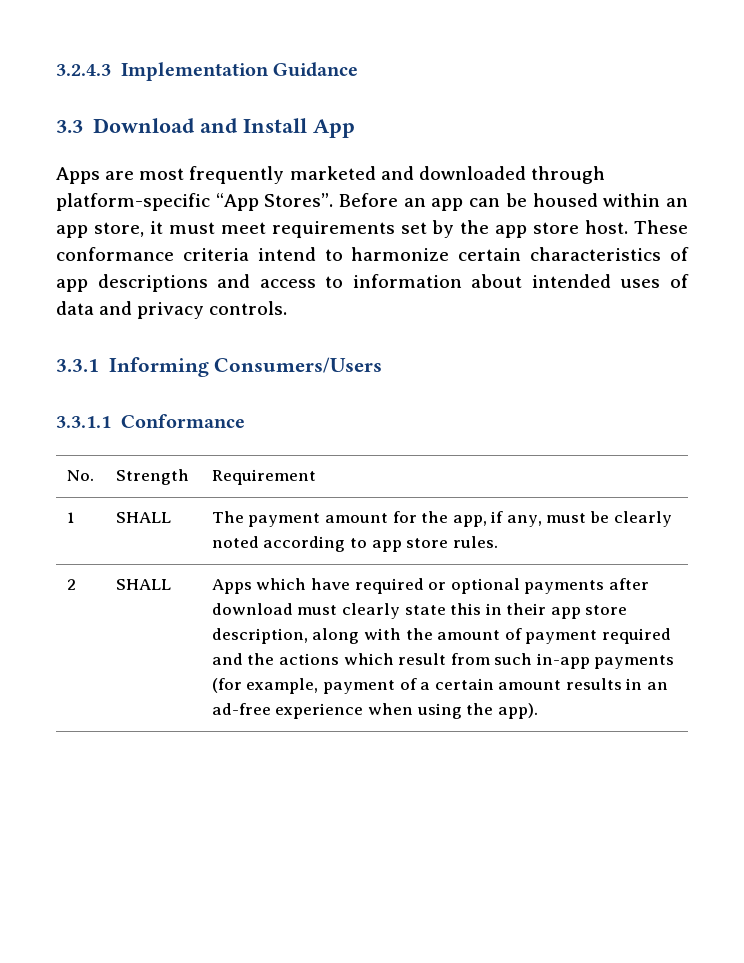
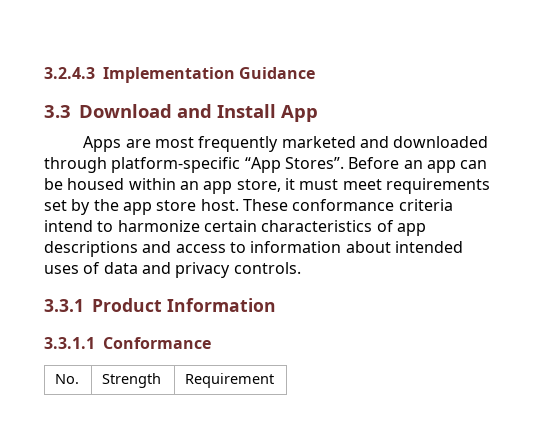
[108,357,383,377] Informing Consumers/Users -> [92,298,276,312] Product Information
[66,512,75,523] [115,512,171,523] [211,511,672,527] [211,536,498,552] [66,579,76,590] [115,579,171,590] [211,578,649,594] [211,603,628,619] [211,628,671,644] [211,653,675,669] [211,678,669,694] [211,703,538,719] // 1 | SHALL | The payment amount for the app, if any, must be clearly noted according to app store rules. // 2 | SHALL | Apps which have required or optional payments after download must clearly state this in their app store description, along with the amount of payment required and the actions which result from such in-app payments (for example, payment of a certain amount results in an ad-free experience when using the app). -> (275, 380) none

